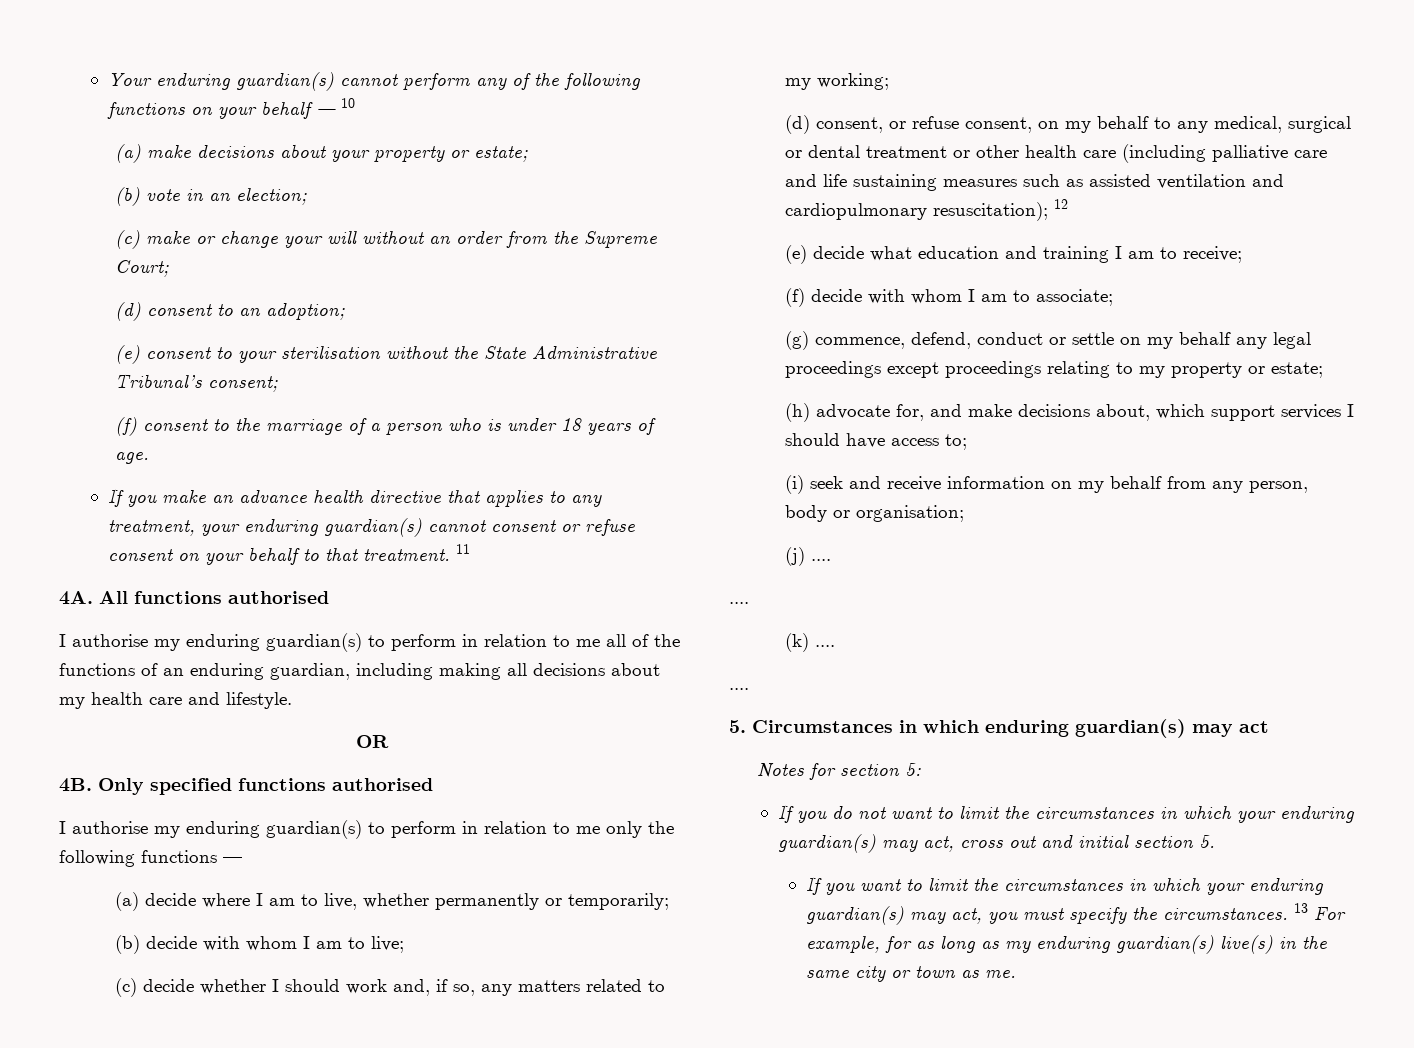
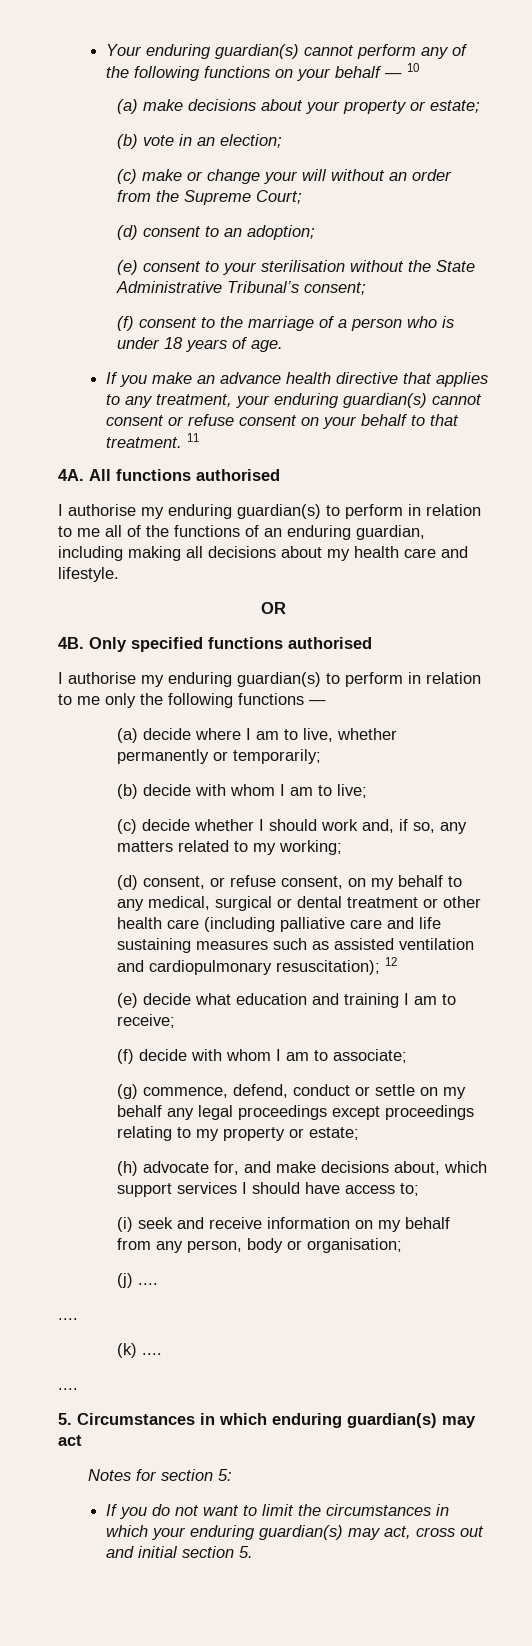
[806,877,1325,895] [806,903,1347,925] [806,935,1328,954] [806,966,1017,982] // If you want to limit the circumstances in which your enduring guardian(s) may act, you must specify the circumstances. 13 For example, for as long as my enduring guardian(s) live(s) in the same city or town as me. -> (253, 1552) none

